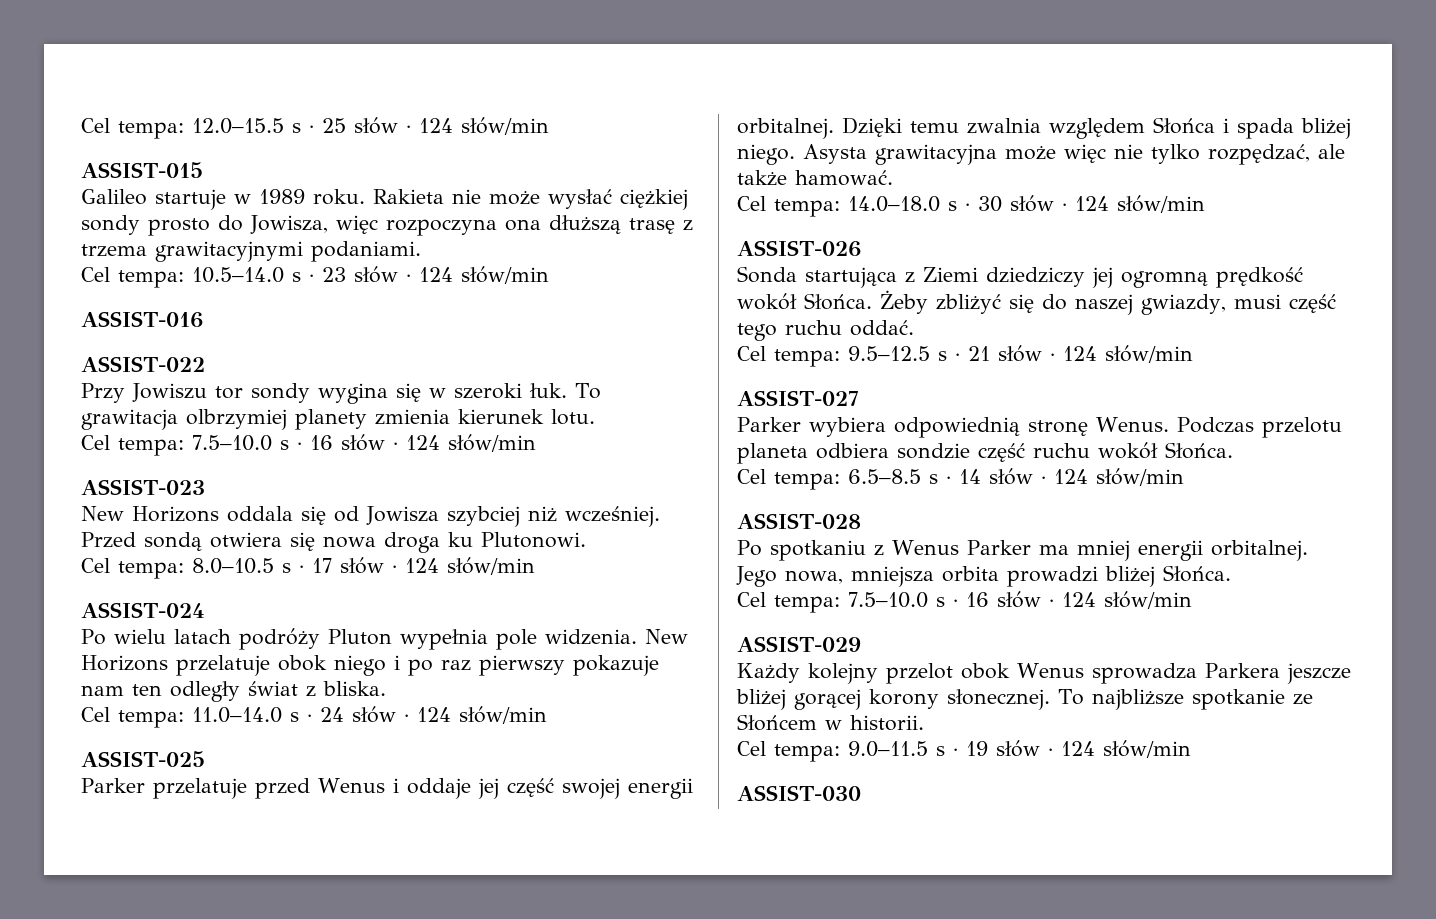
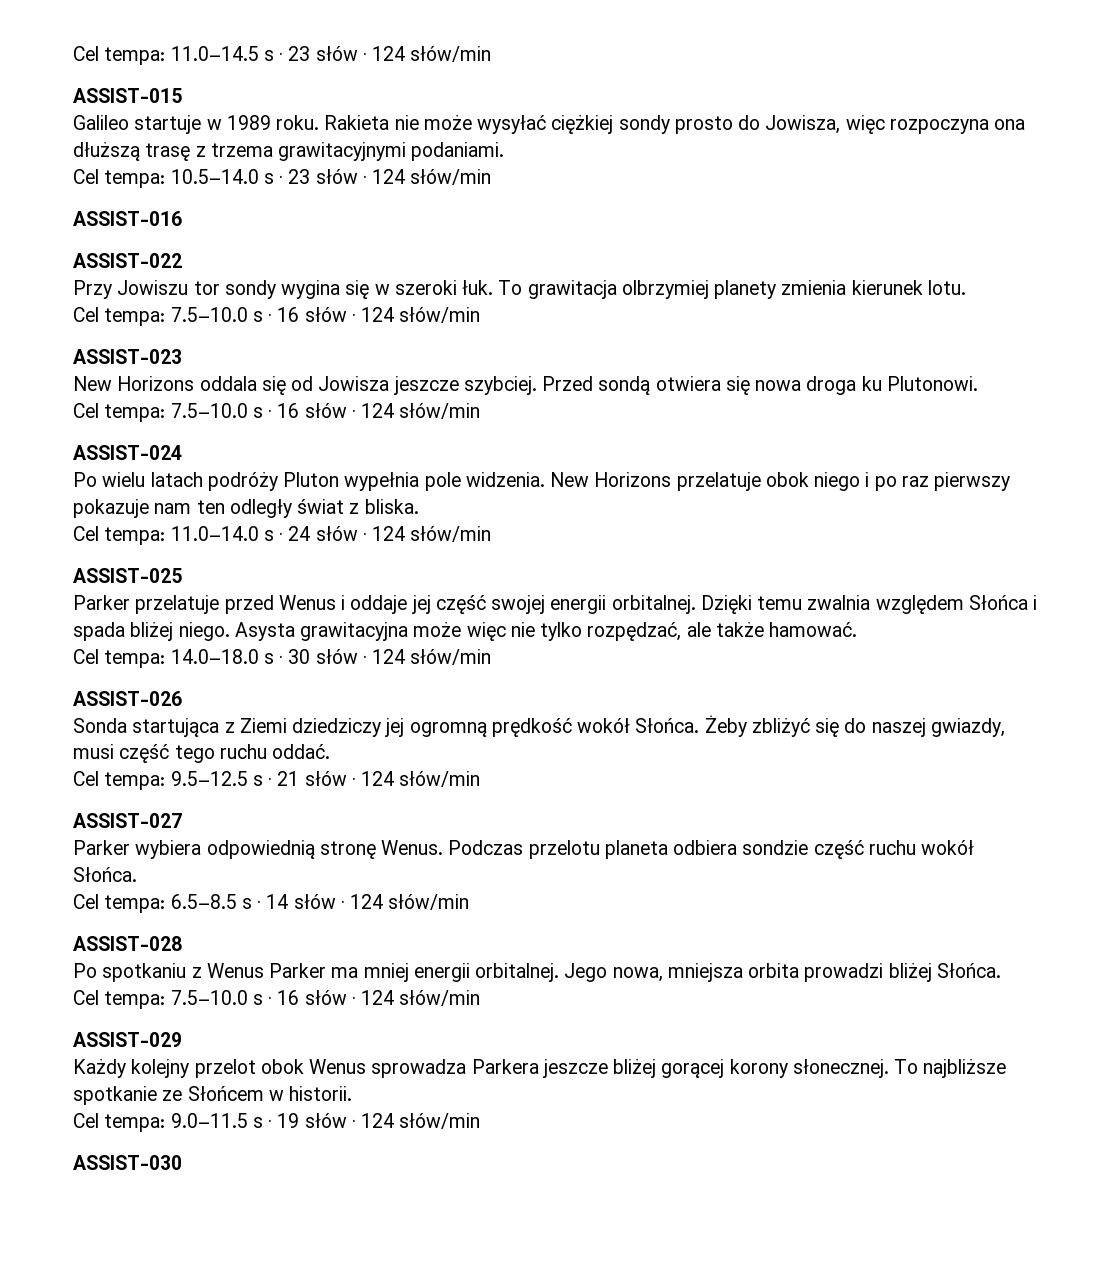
[81,118,346,139] Cel tempa: 12.0–15.5 s · 25 -> [73,46,311,65] Cel tempa: 11.0–14.5 s · 23
[548,189,612,209] wysłać -> [477,115,547,134] wysyłać
[447,506,660,527] szybciej niż wcześniej. -> [393,376,537,395] jeszcze szybciej.
[192,558,332,574] 8.0–10.5 s · 17 -> [170,403,300,418] 7.5–10.0 s · 16

